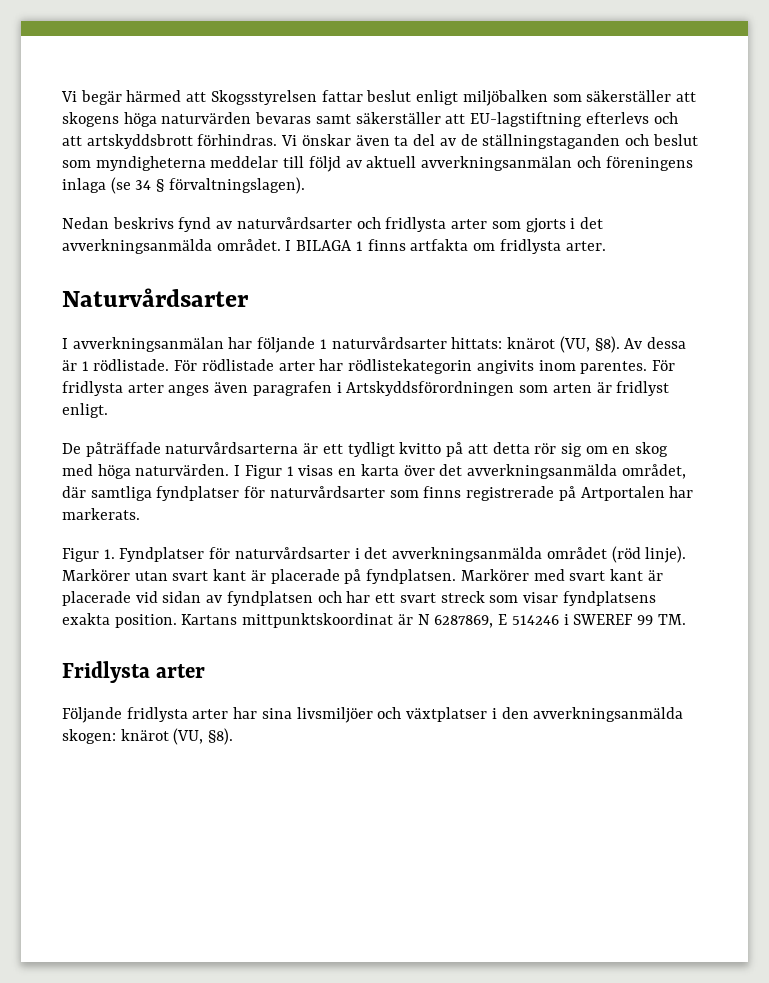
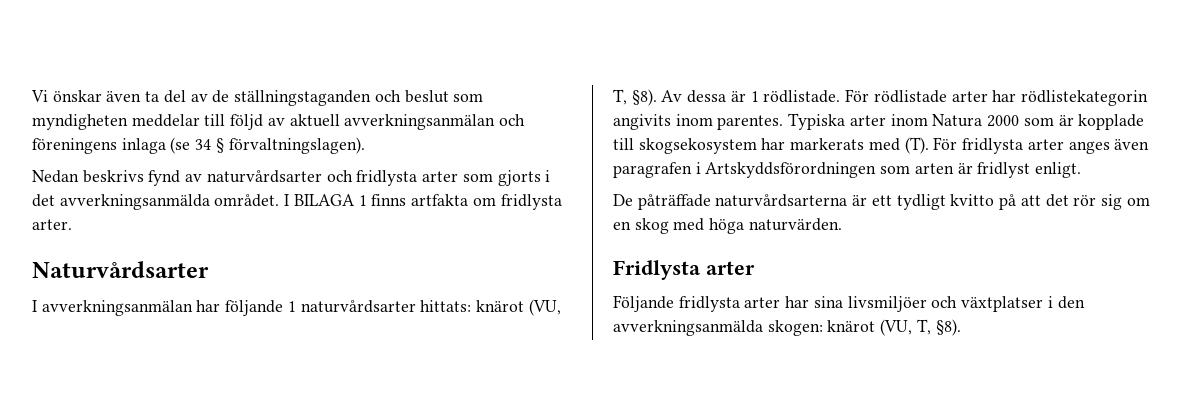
[61,90,696,106] [62,112,678,127] [62,134,298,149] Vi begär härmed att Skogsstyrelsen fattar beslut enligt miljöbalken som säkerställer att skogens höga naturvärden bevaras samt säkerställer att EU-lagstiftning efterlevs och att artskyddsbrott förhindras. Vi -> [31,90,48,102] Vi
[95,156,206,171] myndigheterna -> [32,114,128,130] myndigheten
(590, 344) none -> [613,89,627,105] T,
(648, 367) none -> [788,113,1145,130] [613,137,929,154] Typiska arter inom Natura 2000 som är kopplade till skogsekosystem har markerats med (T).
[492,442,530,454] detta -> [1045,194,1069,207] det
[234,464,686,479] [62,486,694,501] [62,508,140,520] [62,546,687,563] [62,569,663,584] [62,591,656,606] [62,613,686,628] I Figur 1 visas en karta över det avverkningsanmälda området, där samtliga fyndplatser för naturvårdsarter som finns registrerade på Artportalen har markerats. // Figur 1. Fyndplatser för naturvårdsarter i det avverkningsanmälda området (röd linje). Markörer utan svart kant är placerade på fyndplatsen. Markörer med svart kant är placerade vid sidan av fyndplatsen och har ett svart streck som visar fyndplatsens exakta position. Kartans mittpunktskoordinat är N 6287869, E 514246 i SWEREF 99 TM. -> (842, 224) none
(204, 736) none -> [916,319,931,335] T,

